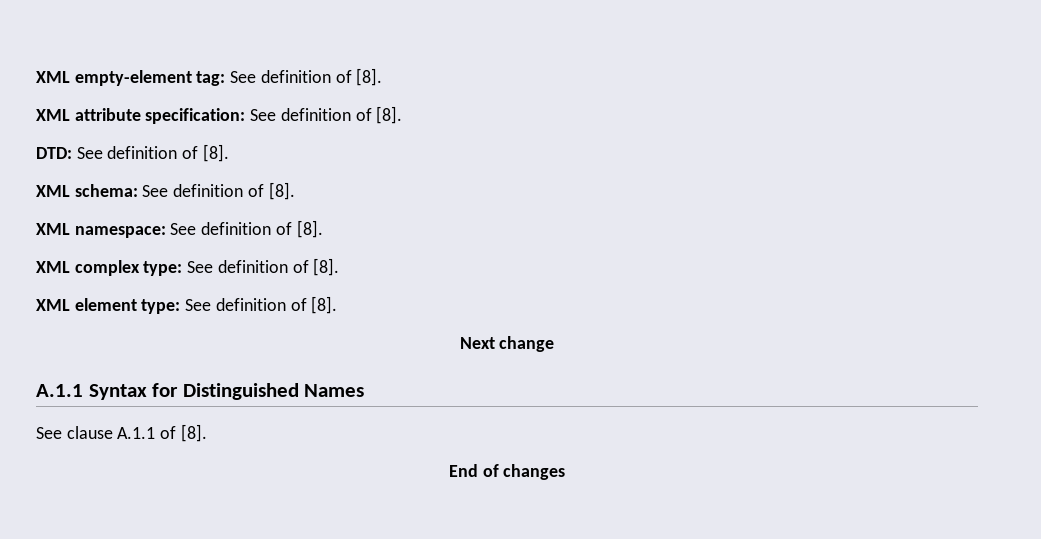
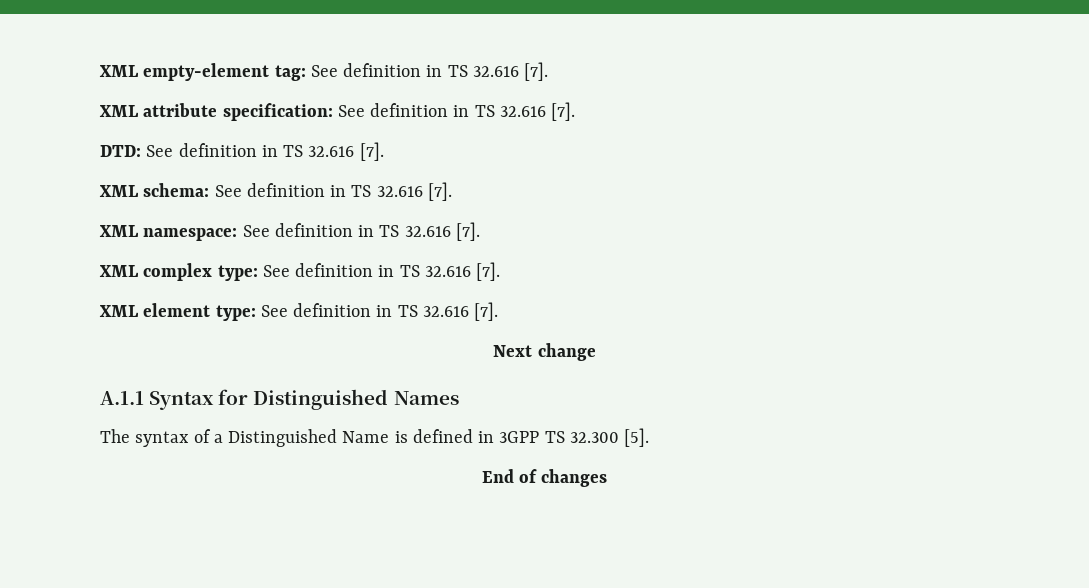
[335,68,383,86] of [8]. -> [426,62,549,81] in TS 32.616 [7].
[355,106,403,124] of [8]. -> [453,102,576,121] in TS 32.616 [7].
[182,144,229,162] of [8]. -> [261,142,384,161] in TS 32.616 [7].
[247,182,295,200] of [8]. -> [330,182,452,201] in TS 32.616 [7].
[275,220,323,238] of [8]. -> [358,222,480,241] in TS 32.616 [7].
[292,258,340,276] of [8]. -> [378,262,501,281] in TS 32.616 [7].
[290,296,338,314] of [8]. -> [376,302,499,321] in TS 32.616 [7].
[36,424,207,442] See clause A.1.1 of [8]. -> [100,428,650,447] The syntax of a Distinguished Name is defined in 3GPP TS 32.300 [5].

